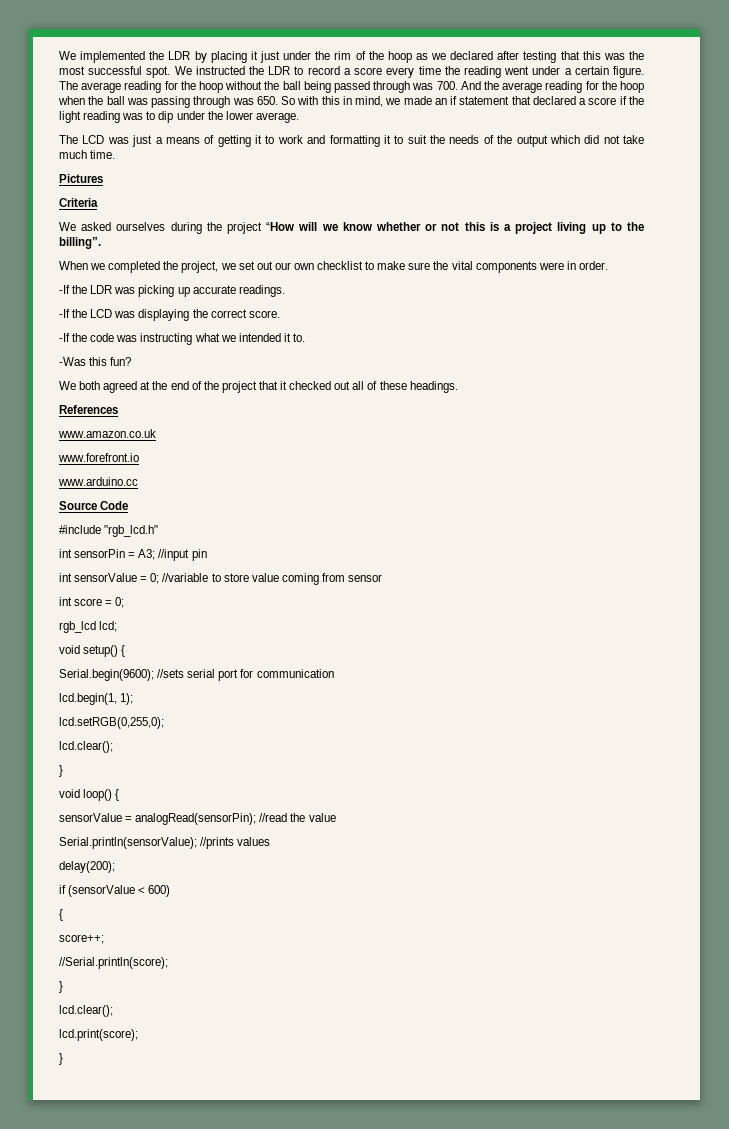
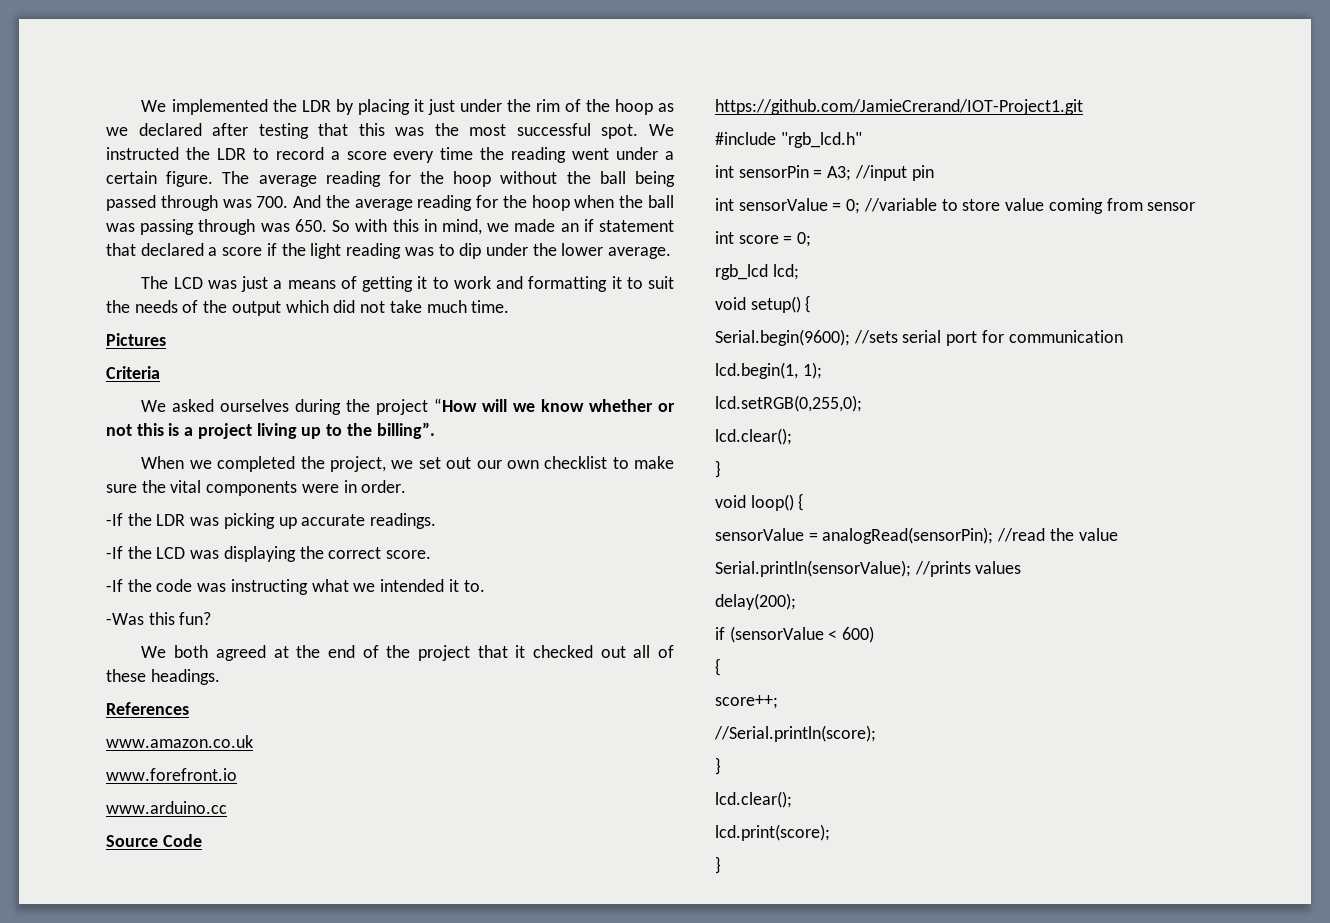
(129, 505) none -> [715,99,1083,115] // https://github.com/JamieCrerand/IOT-Project1.git

